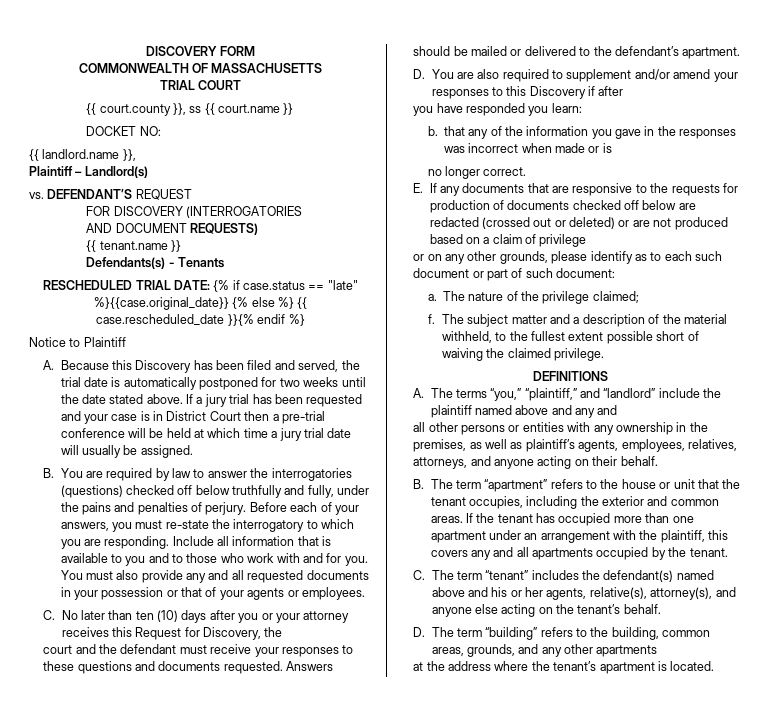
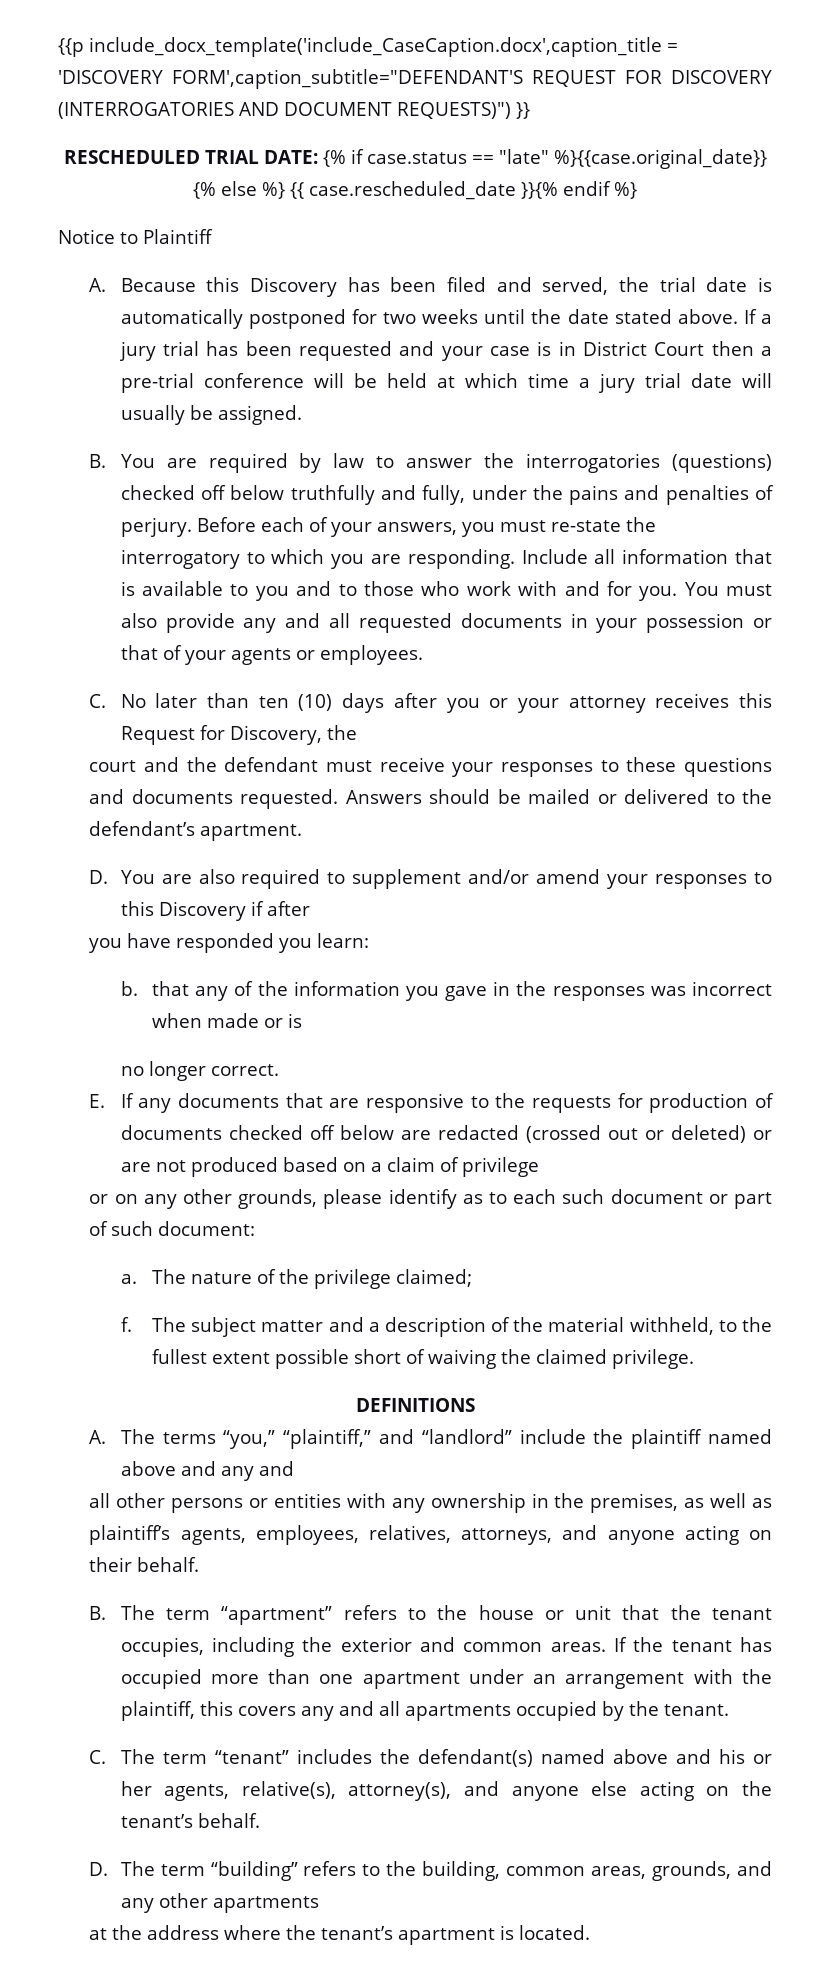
[146,46,255,56] [78,63,323,73] [159,80,242,90] [86,103,294,116] [86,126,161,136] [29,149,136,161] [29,166,148,178] [29,189,133,199] DISCOVERY FORM // COMMONWEALTH OF MASSACHUSETTS // TRIAL COURT // {{ court.county }}, ss {{ court.name }} // DOCKET NO: // {{ landlord.name }}, // Plaintiff – Landlord(s) // vs. DEFENDANT’S -> [58,37,678,57] [58,69,523,89] {{p include_docx_template('include_CaseCaption.docx',caption_title = 'DISCOVERY FORM',caption_subtitle="DEFENDANT'S
(192, 194) // -> (616, 78) none
(302, 212) // -> (234, 110) none
[189,223,258,235] [86,240,181,252] [86,257,224,269] REQUESTS) // {{ tenant.name }} // Defendants(s) - Tenants -> [396,102,530,119] REQUESTS)") }}

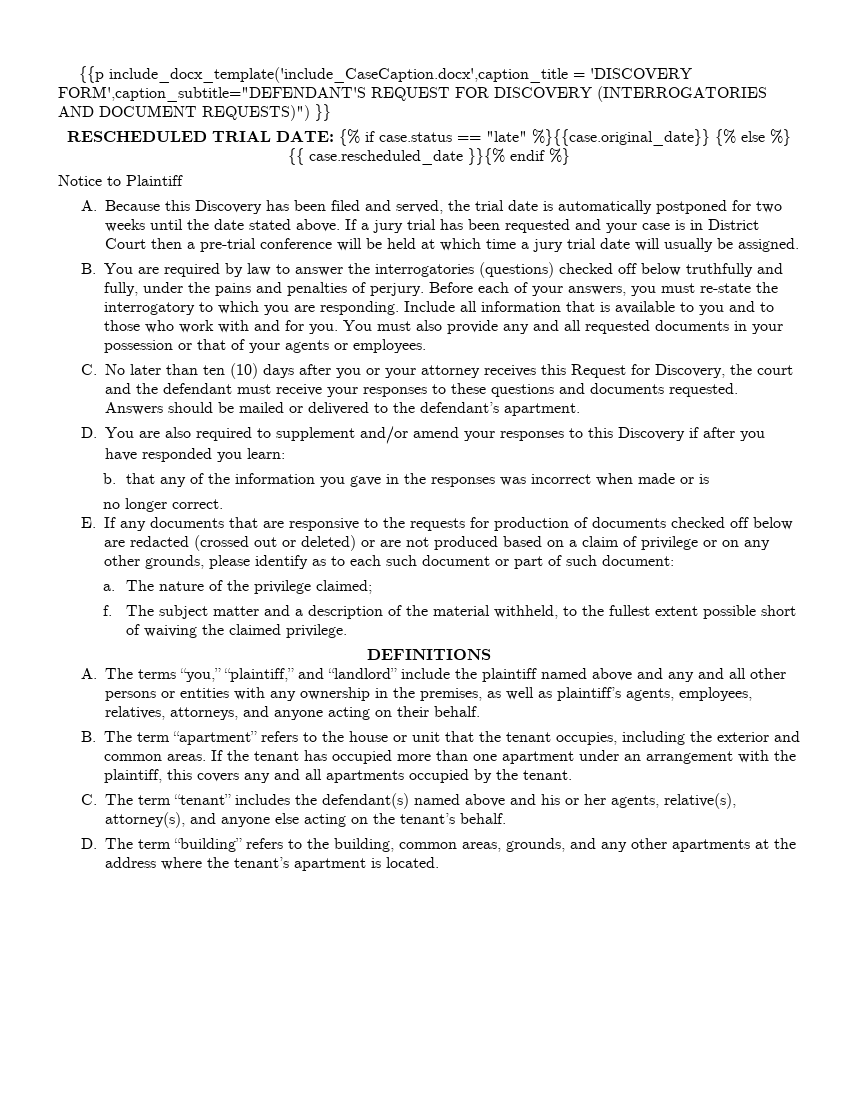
(357, 732) // -> (752, 369) none
(310, 908) // -> (735, 432) none
(539, 1167) // -> (698, 543) none
(294, 1468) // -> (724, 673) none
(319, 1904) // -> (750, 845) none

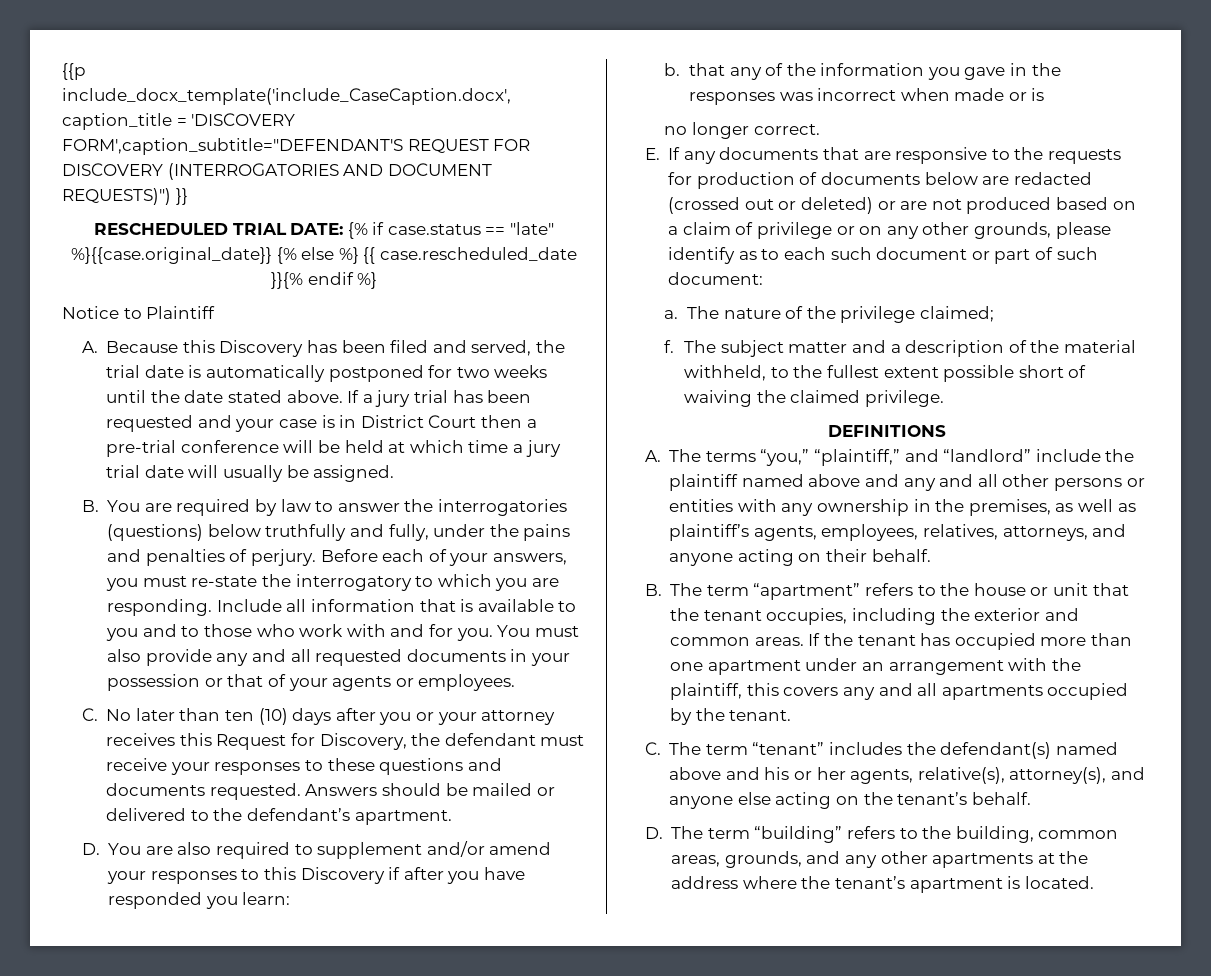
[558,263,637,274] checked off -> (204, 532) none
[756,365,793,375] [104,383,158,394] court and the -> (441, 739) none
[670,517,749,528] checked off -> (920, 178) none

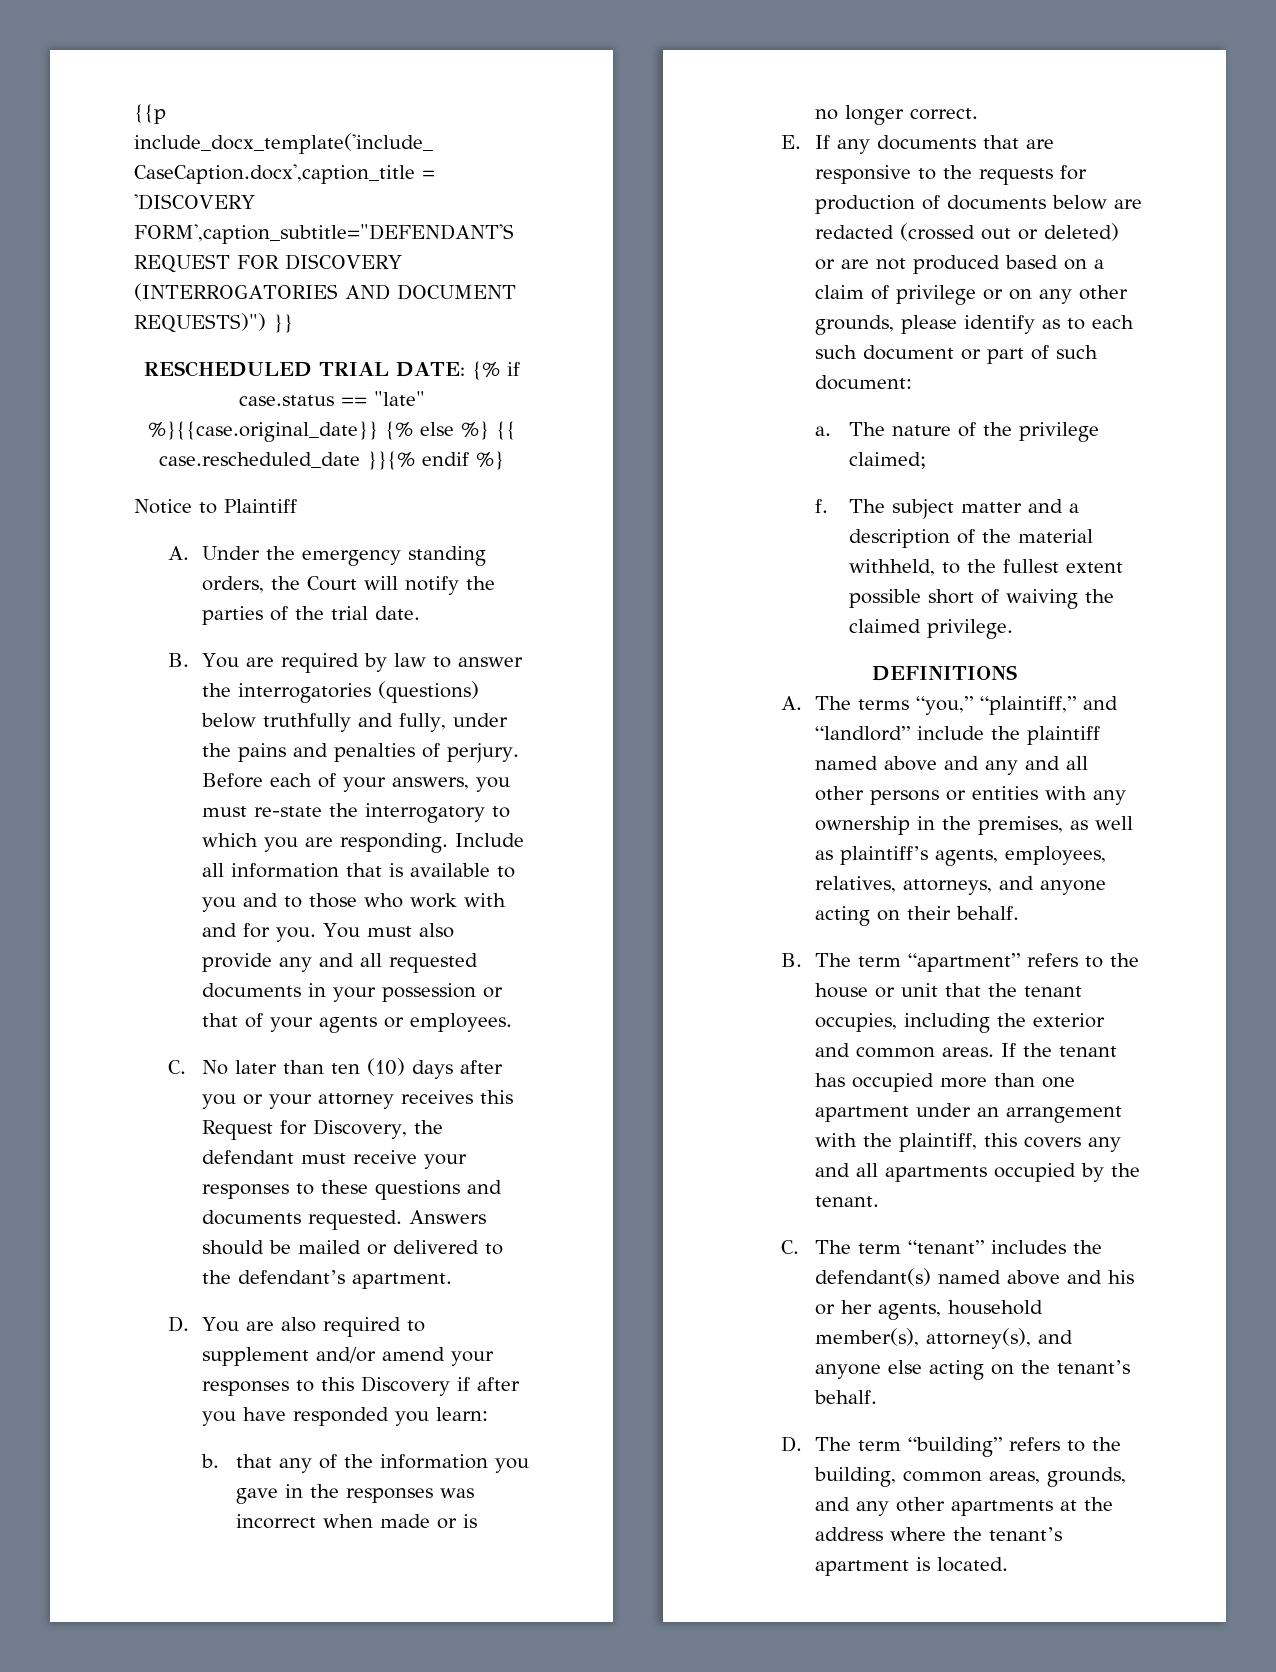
[106,340,565,357] [106,365,548,382] [106,390,532,407] [106,415,537,432] [106,440,561,457] [106,465,395,482] Because this Discovery has been filed and served, the trial date is automatically postponed for two weeks until the date stated above. If a jury trial has been requested and your case is in District Court then a pre-trial conference will be held at which time a jury trial date will usually be assigned. -> [201,546,486,566] [201,576,495,595] [201,606,420,625] Under the emergency standing orders, the Court will notify the parties of the trial date.
[917,767,1005,784] relative(s), -> [947,1300,1043,1315] [814,1328,919,1347] household member(s),

